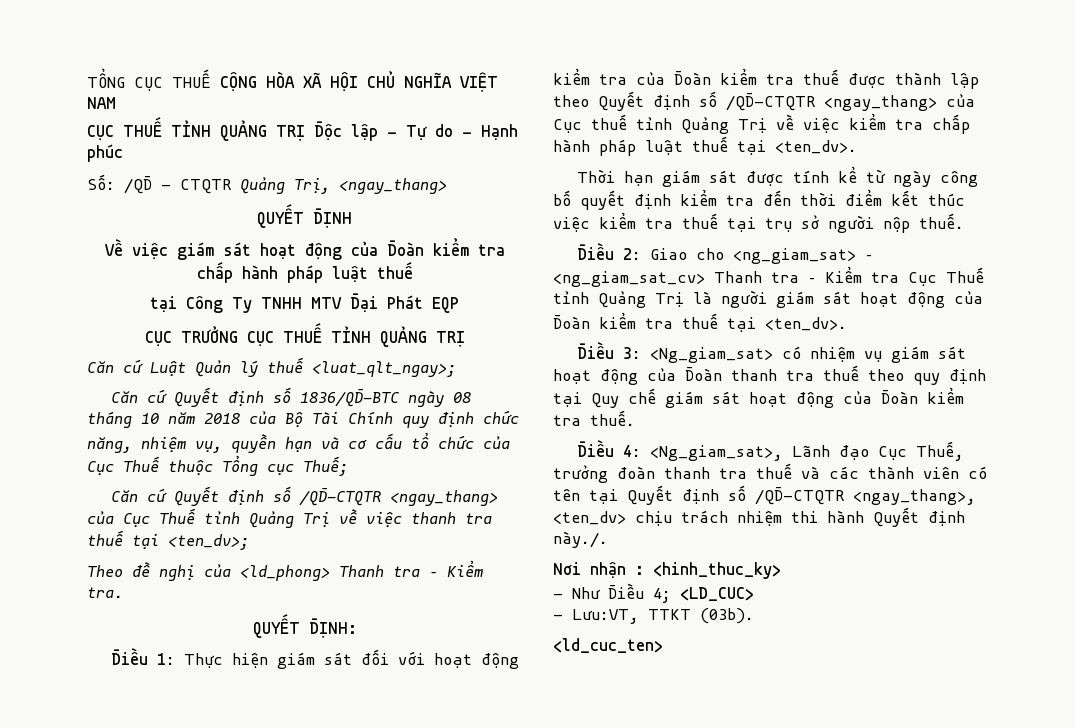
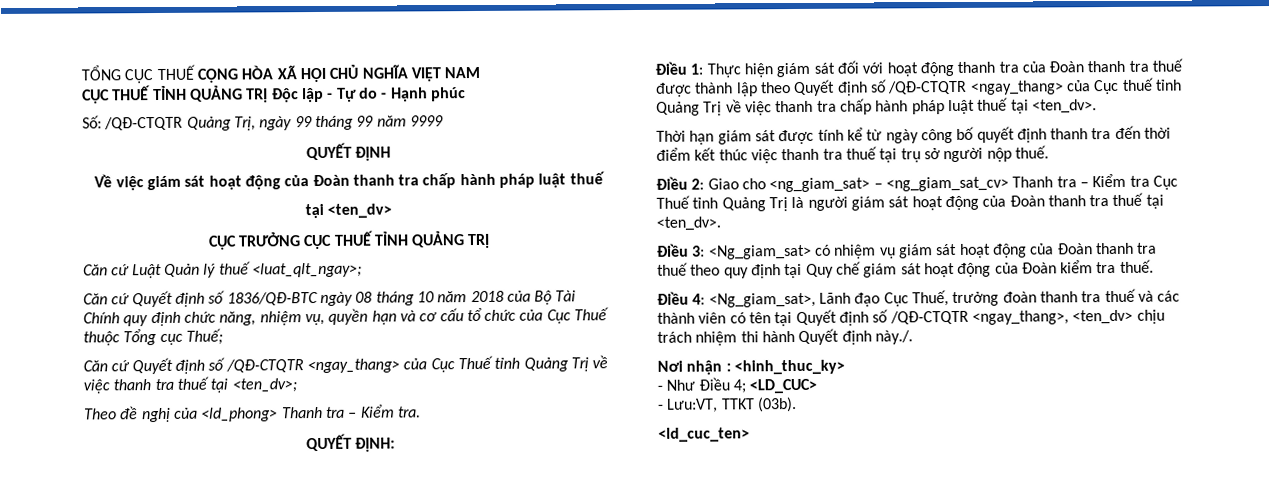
[124,176,447,194] /QĐ - CTQTR Quảng Trị, <ngay_thang> -> [104,115,444,131] /QĐ-CTQTR Quảng Trị, ngày 99 tháng 99 năm 9999
[432,238,469,256] kiểm -> [352,174,395,186] thanh
[186,293,459,313] Công Ty TNHH MTV Đại Phát EQP -> [327,203,393,218] <ten_dv>
[553,68,590,85] kiểm -> [957,61,996,73] thanh
[720,68,757,85] kiểm -> [1087,60,1126,73] thanh
[849,113,886,130] kiểm -> [775,100,814,113] thanh
[680,189,717,206] kiểm -> [1050,128,1089,140] thanh
[599,212,636,229] kiểm -> [781,148,820,161] thanh
[599,312,636,329] kiểm -> [1047,195,1086,207] thanh

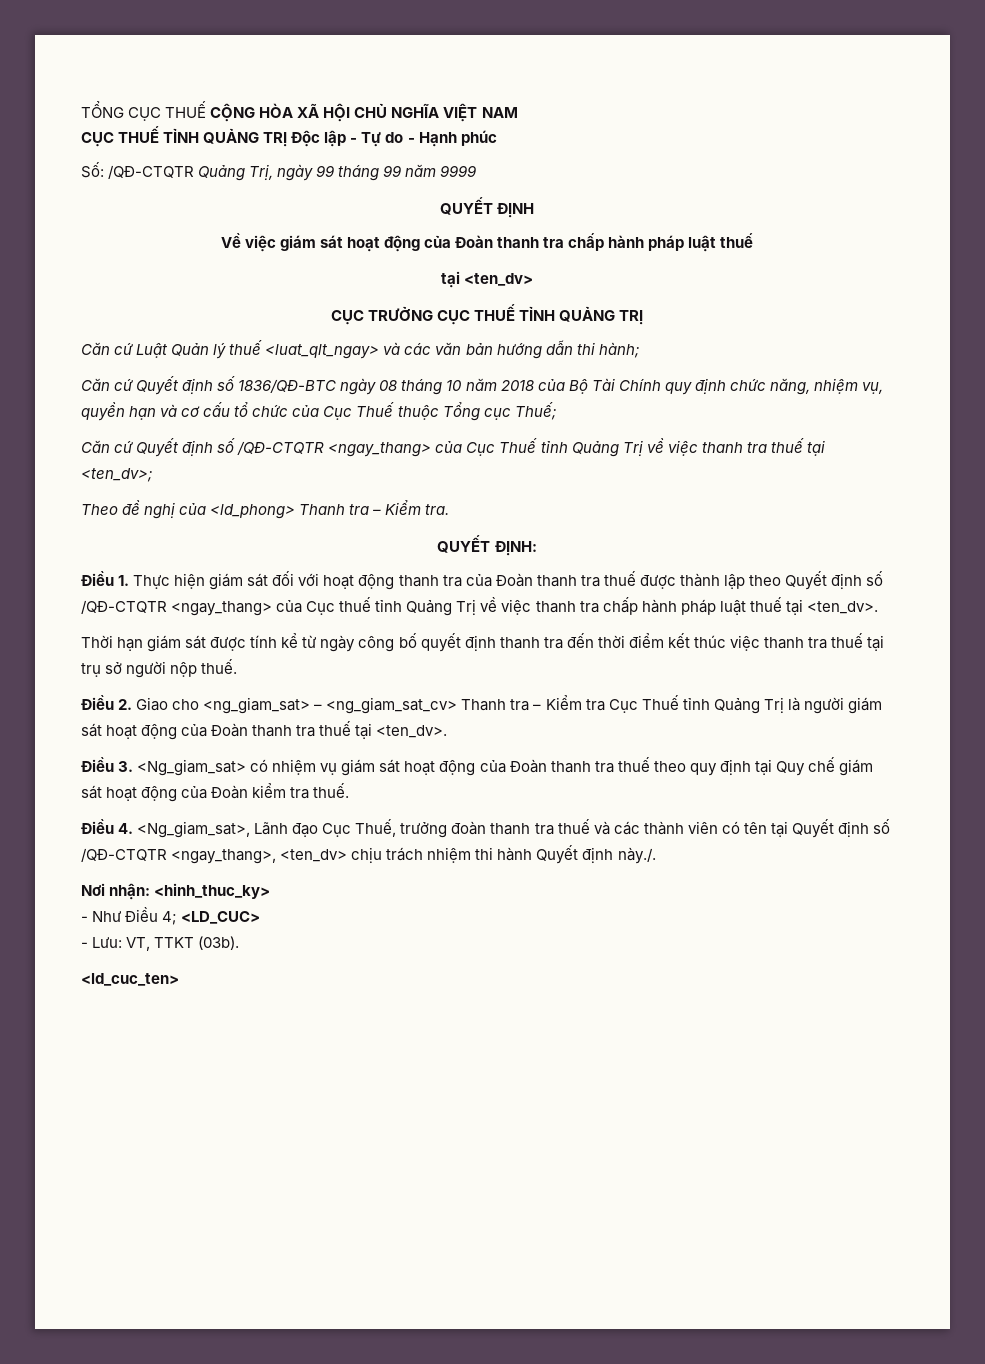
[251,262,362,278] <luat_qlt_ngay>; -> [265,340,640,359] <luat_qlt_ngay> và các văn bản hướng dẫn thi hành;
[690,63,704,75] 1: -> [118,575,130,586] 1.
[691,178,705,190] 2: -> [118,699,133,710] 2.
[692,245,706,257] 3: -> [118,761,134,772] 3.
[692,293,706,305] 4: -> [118,823,134,834] 4.
[686,360,731,375] nhận : -> [109,883,151,900] nhận:
[666,398,719,413] Lưu:VT, -> [92,937,151,951] Lưu: VT,

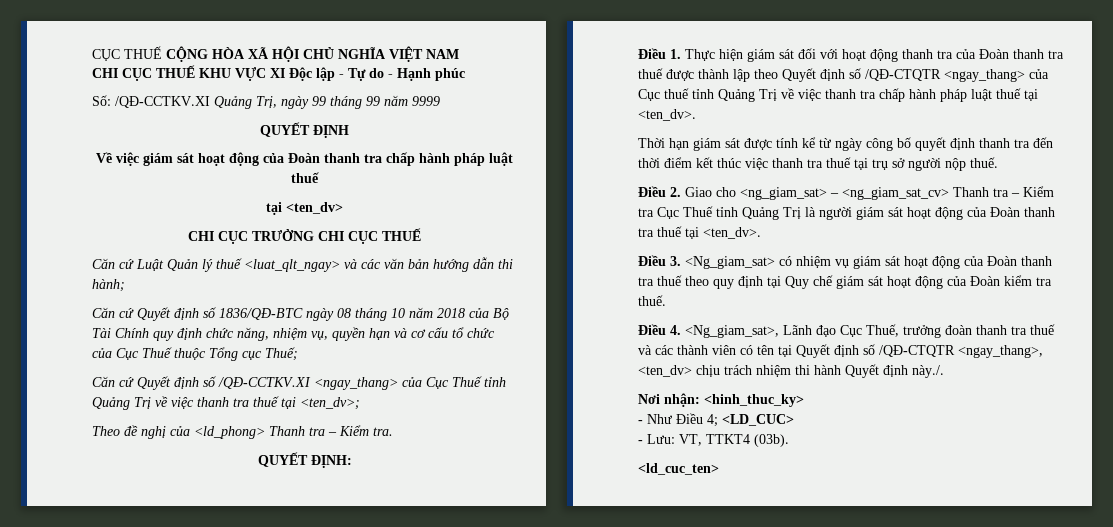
[81,101,124,118] TỔNG -> (92, 55) none
[81,126,288,147] CỤC THUẾ TỈNH QUẢNG TRỊ -> [92,65,285,81] CHI CỤC THUẾ KHU VỰC XI
[108,165,195,179] /QĐ-CTQTR -> [115,96,210,108] /QĐ-CCTKV.XI
(534, 279) none -> [188,231,214,241] CHI
[436,304,644,325] CỤC THUẾ TỈNH QUẢNG TRỊ -> [318,228,421,244] CHI CỤC THUẾ
[237,441,325,455] /QĐ-CTQTR -> [218,377,311,389] /QĐ-CCTKV.XI
[154,937,195,948] TTKT -> [706,434,750,444] TTKT4

